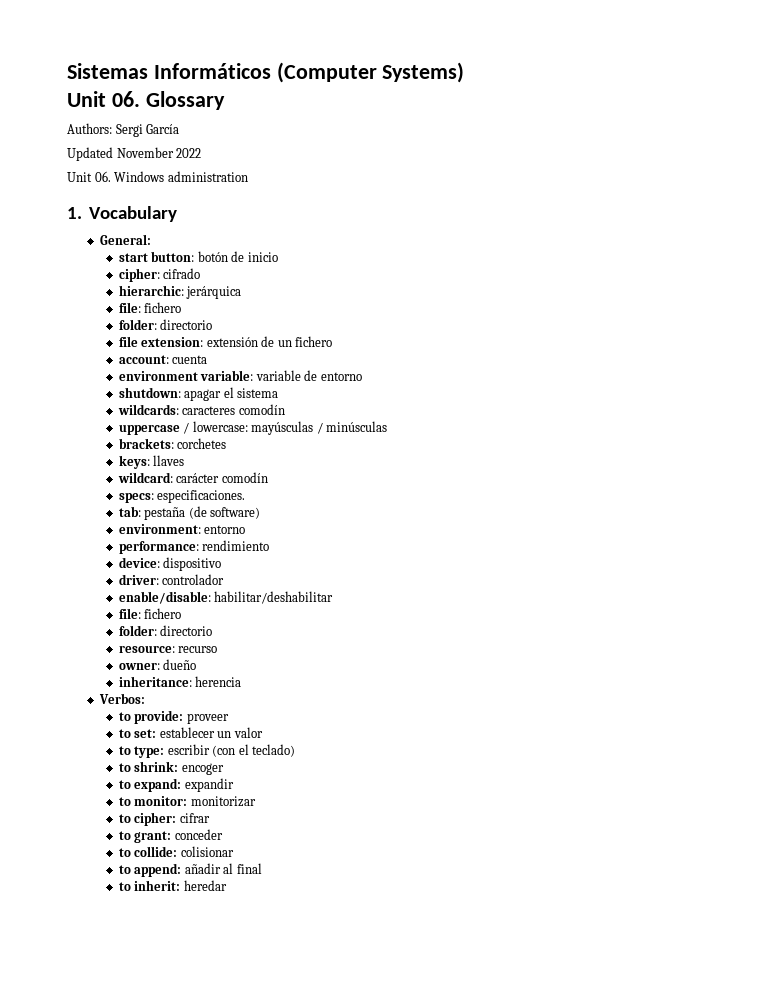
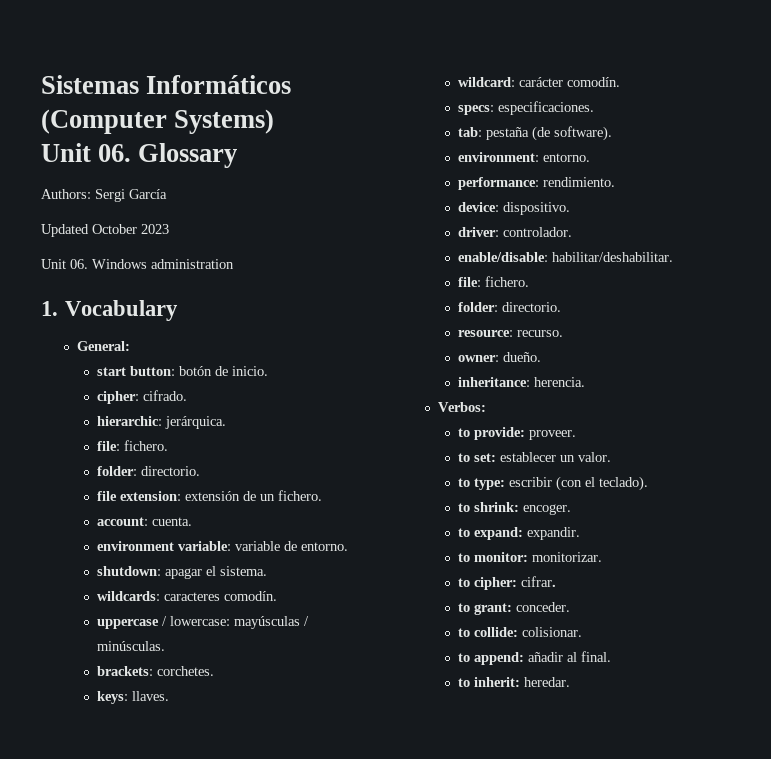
[116,147,202,158] November 2022 -> [92,224,169,234] October 2023
[247,252,278,262] [118,268,201,282] inicio // cipher: cifrado -> [232,366,269,376] [97,390,188,404] inicio. // cipher: cifrado.
[186,286,242,299] [118,302,182,313] [118,319,213,330] jerárquica // file: fichero // folder: directorio -> [165,416,227,429] [97,440,169,451] [97,466,201,476] jerárquica. // file: fichero. // folder: directorio.
[295,336,333,347] fichero -> [278,490,323,501] fichero.
[172,355,208,364] cuenta -> [152,517,193,526] cuenta.
[320,372,362,381] entorno -> [301,542,349,551] entorno.
[237,388,279,398] sistema -> [220,566,268,576] sistema.
[238,404,285,415] comodín -> [224,591,278,601] comodín.
[326,421,388,432] minúsculas -> [97,641,166,651] minúsculas.
[177,438,227,449] corchetes -> [157,666,215,676] corchetes.
[153,455,185,466] llaves -> [132,691,170,701] llaves.
[221,472,268,483] comodín -> [567,77,621,87] comodín.
[210,507,261,519] software) -> [554,126,613,141] software).
[204,525,246,534] entorno -> [543,153,591,162] entorno.
[202,540,270,551] rendimiento -> [543,177,616,187] rendimiento.
[163,557,222,571] dispositivo -> [503,202,571,215] dispositivo.
[162,574,225,585] controlador -> [503,227,573,237] controlador.
[214,591,334,604] [118,608,182,619] [118,625,213,636] habilitar/deshabilitar // file: fichero // folder: directorio -> [552,252,674,262] [458,276,530,287] [458,302,562,312] habilitar/deshabilitar. // file: fichero. // folder: directorio.
[178,646,218,653] recurso -> [517,330,564,337] recurso.
[163,659,197,670] dueño -> [503,352,542,362] dueño.
[195,676,242,687] herencia -> [534,377,586,387] herencia.
[186,713,229,724] proveer -> [529,430,577,440] proveer.
[233,727,263,738] valor -> [578,452,612,462] valor.
[252,744,296,757] teclado) -> [599,476,649,491] teclado).
[181,763,224,775] encoger -> [523,504,572,515] encoger.
[184,778,234,792] expandir -> [527,527,581,540] expandir.
[190,796,256,807] monitorizar -> [532,552,603,562] monitorizar.
[179,813,210,823] cifrar -> [521,576,557,587] cifrar.
[174,829,223,840] conceder -> [516,602,571,612] conceder.
[180,846,234,857] colisionar -> [522,627,583,637] colisionar.
[236,863,262,874] final -> [581,651,612,662] final.
[183,880,227,891] heredar -> [524,677,571,687] heredar.

